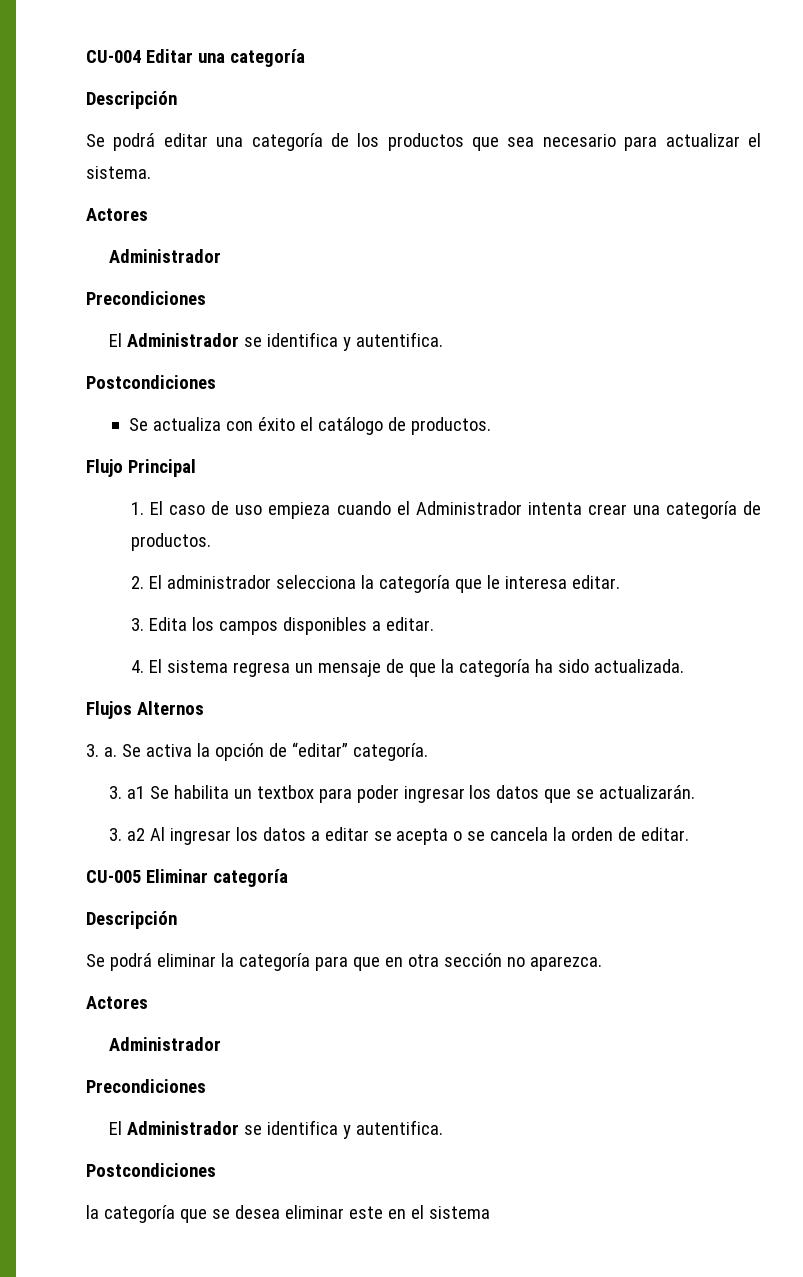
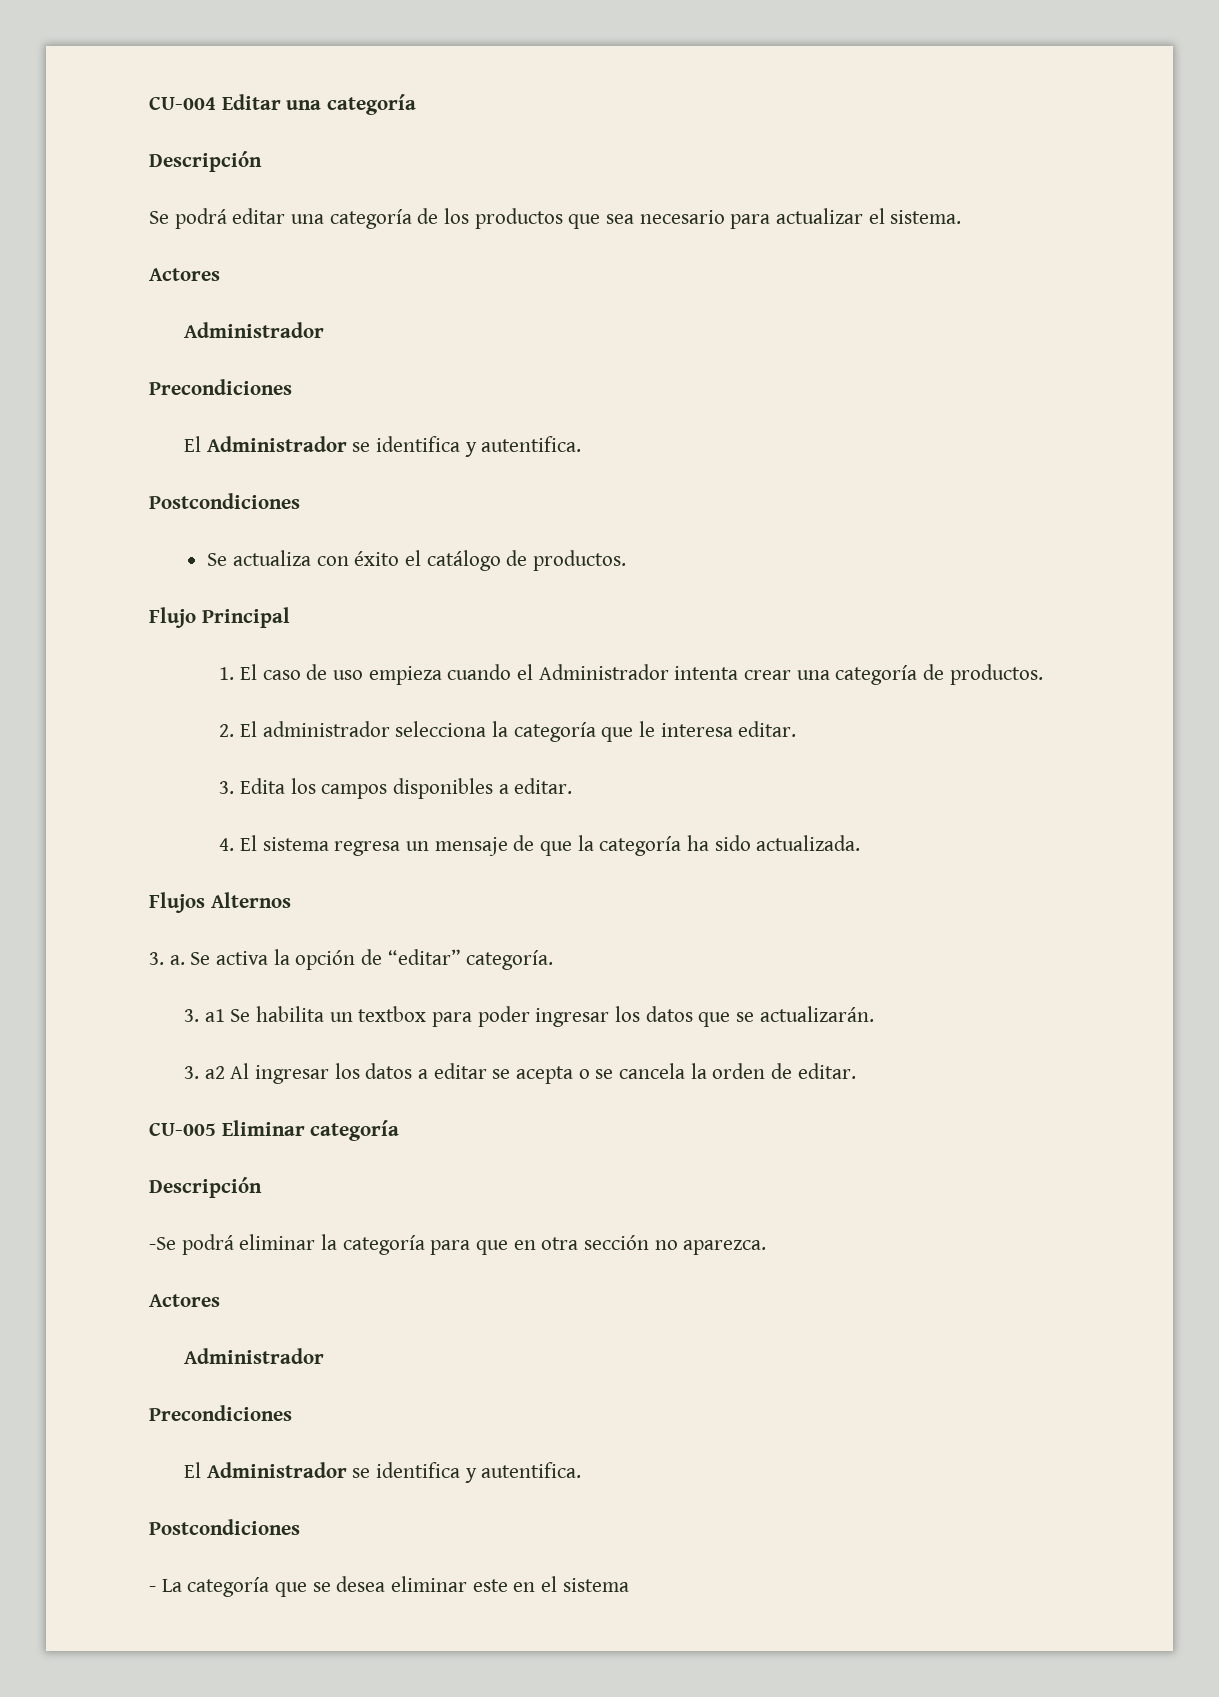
[86,954,105,967] Se -> [149,1237,176,1250] -Se
[86,1205,99,1219] la -> [149,1579,182,1592] - La

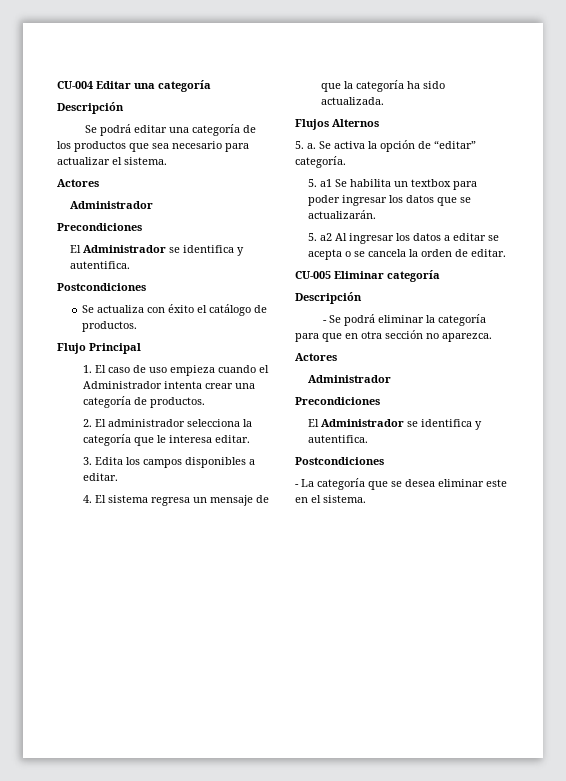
[149,952,164,965] 3. -> [295,141,304,149] 5.
[184,1009,200,1022] 3. -> [307,179,317,187] 5.
[184,1066,200,1079] 3. -> [307,233,317,241] 5.
[149,1237,176,1250] -Se -> [323,315,342,323] - Se
[562,1578,629,1592] sistema -> [323,495,366,503] sistema.

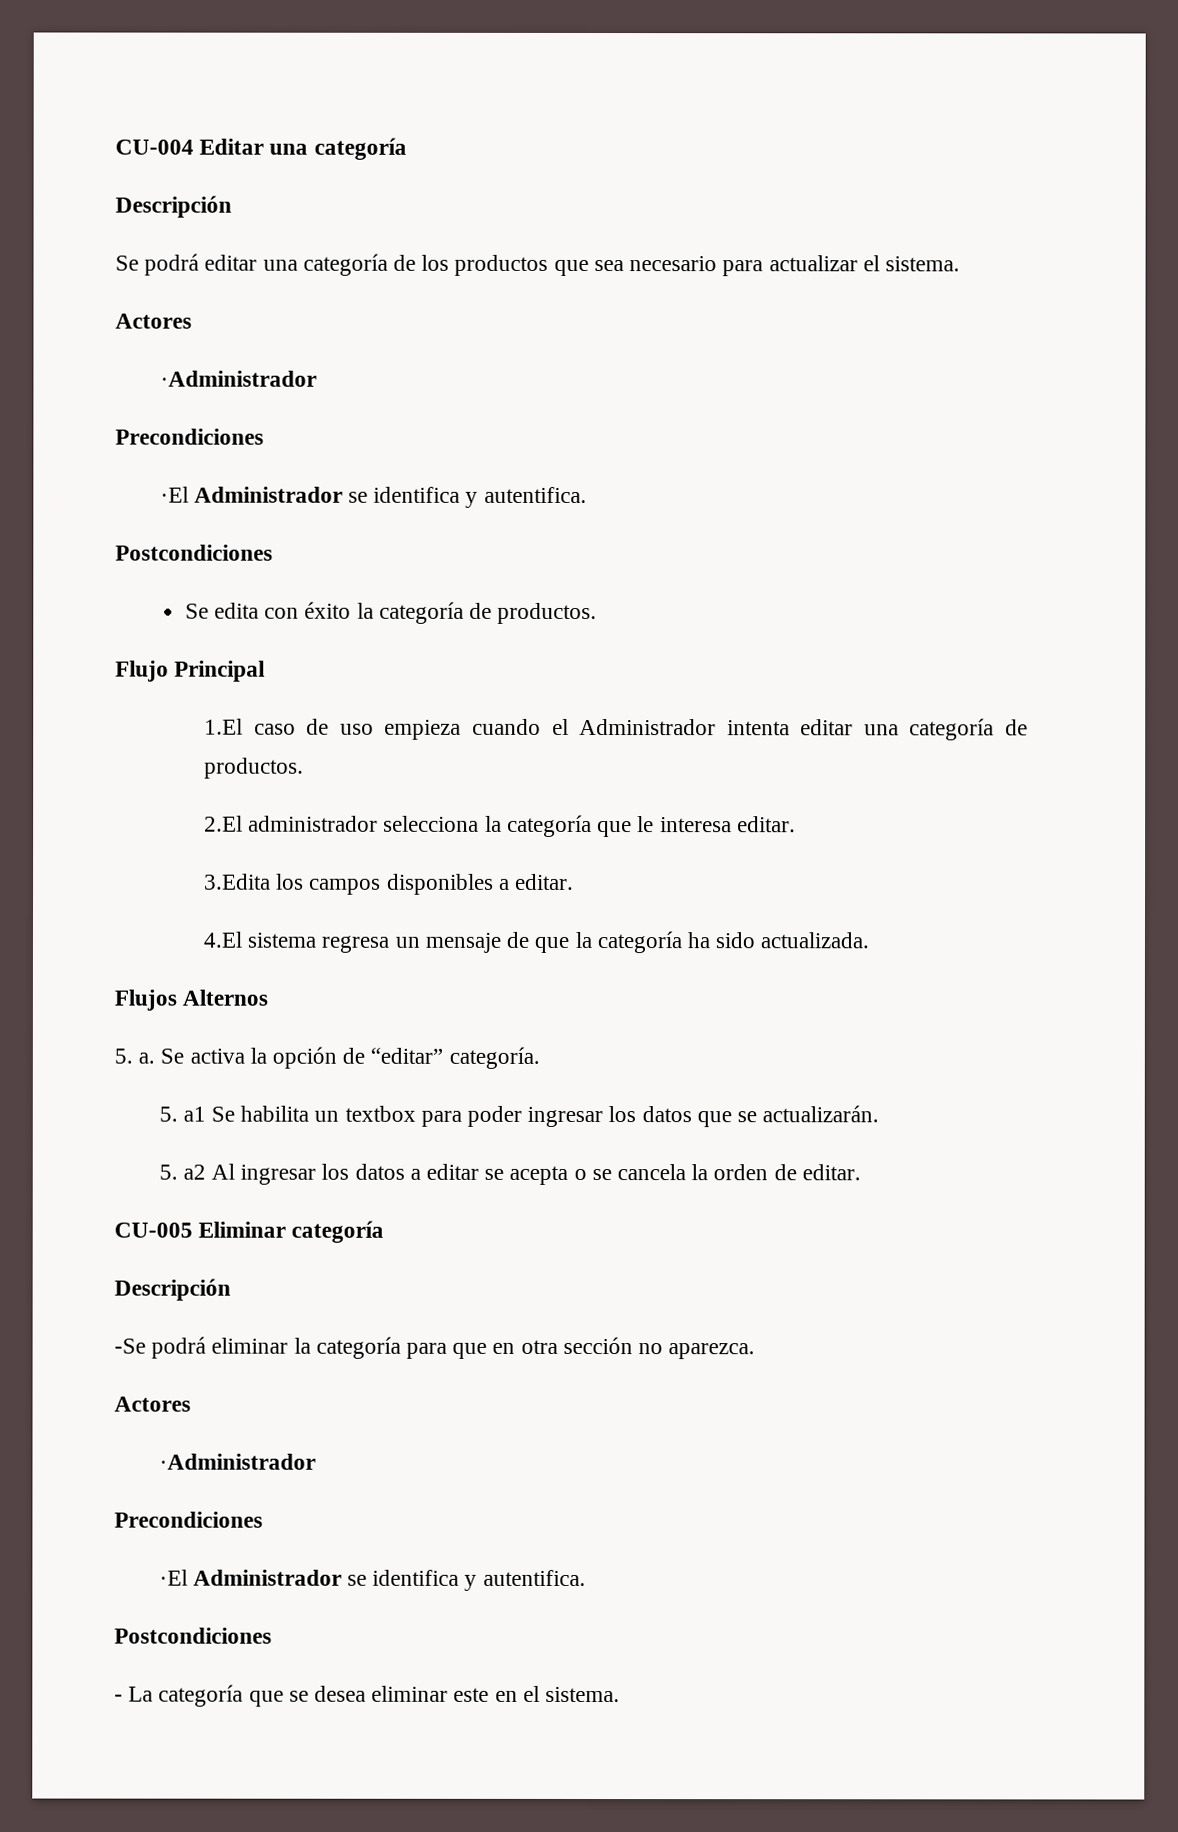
[69,201,153,209] [57,223,142,231] [69,245,81,253] Administrador // Precondiciones // El -> [159,370,317,387] [115,428,264,445] [159,486,189,503] ·Administrador // Precondiciones // ·El
[96,305,144,313] actualiza -> [214,602,260,619] edita
[196,304,251,316] el catálogo -> [356,601,464,624] la categoría
[82,365,106,373] 1. El -> [204,718,244,735] 1.El
[204,383,233,389] crear -> [800,719,854,736] editar
[82,419,106,427] 2. El -> [204,815,244,832] 2.El
[82,457,123,465] 3. Edita -> [204,873,272,890] 3.Edita
[82,495,106,503] 4. El -> [203,931,243,948] 4.El
[323,315,342,323] - Se -> [114,1338,146,1354] -Se
[307,375,391,383] [295,397,380,405] [307,419,319,427] Administrador // Precondiciones // El -> [158,1453,316,1470] [114,1511,263,1528] [158,1569,188,1586] ·Administrador // Precondiciones // ·El

